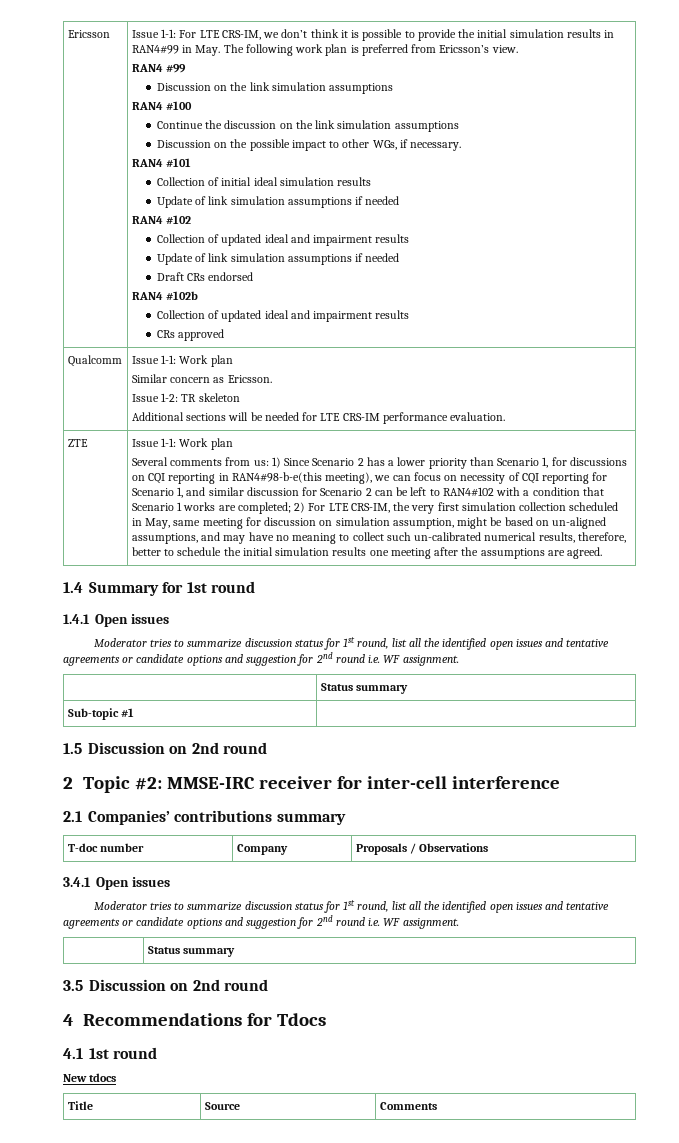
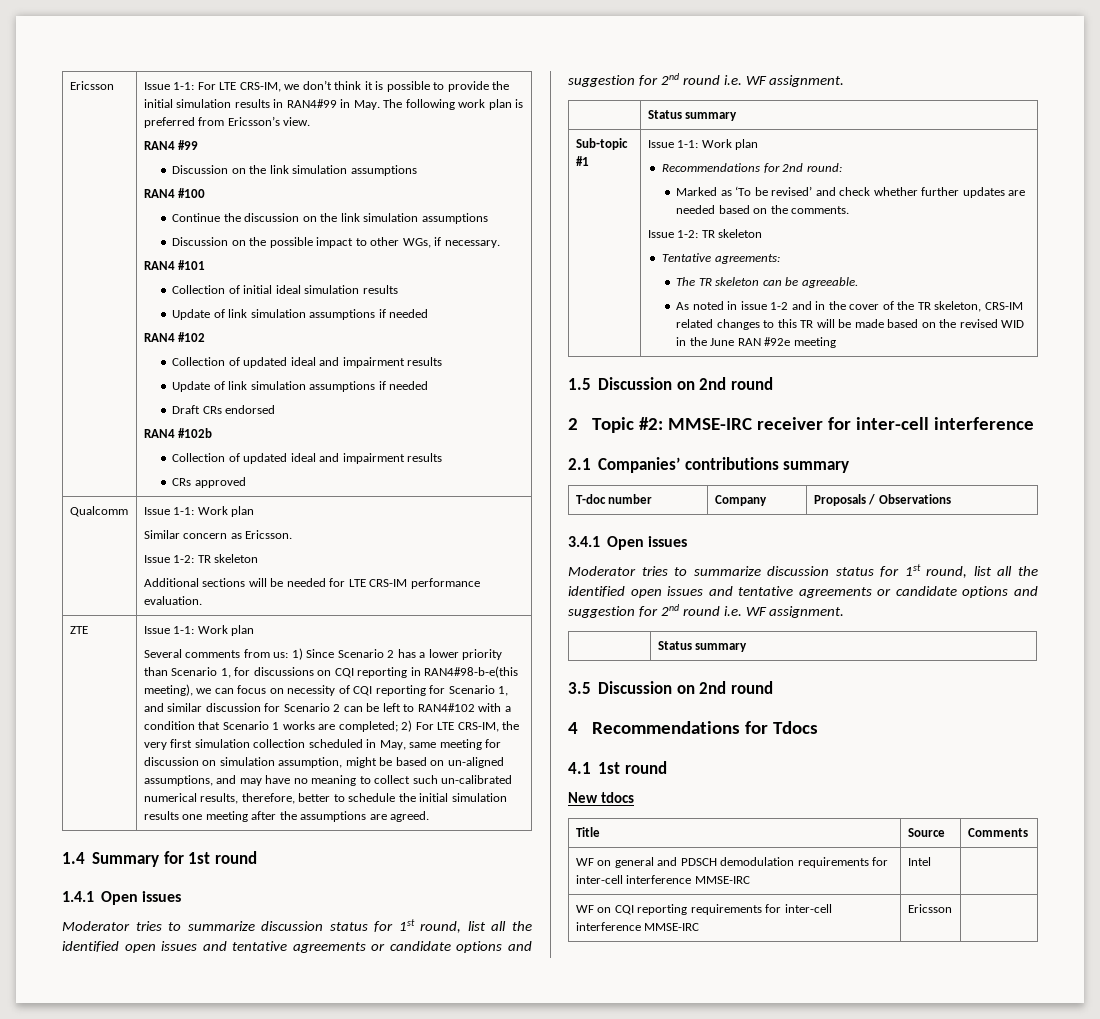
(135, 712) none -> [647,139,759,150] [662,163,842,173] [676,186,1026,198] [676,205,850,214] [647,229,763,238] [662,253,780,264] [676,277,858,288] [676,301,1023,312] [676,319,1025,330] [676,337,836,348] Issue 1-1: Work plan // Recommendations for 2nd round: // Marked as ‘To be revised’ and check whether further updates are needed based on the comments. // Issue 1-2: TR skeleton // Tentative agreements: // The TR skeleton can be agreeable. // As noted in issue 1-2 and in the cover of the TR skeleton, CRS-IM related changes to this TR will be made based on the revised WID in the June RAN #92e meeting
(437, 1106) none -> [575,857,889,868] [575,875,750,884] [907,857,931,866] [575,904,832,915] [575,922,700,931] [907,904,952,913] // WF on general and PDSCH demodulation requirements for inter-cell interference MMSE-IRC | Intel | // WF on CQI reporting requirements for inter-cell interference MMSE-IRC | Ericsson |

